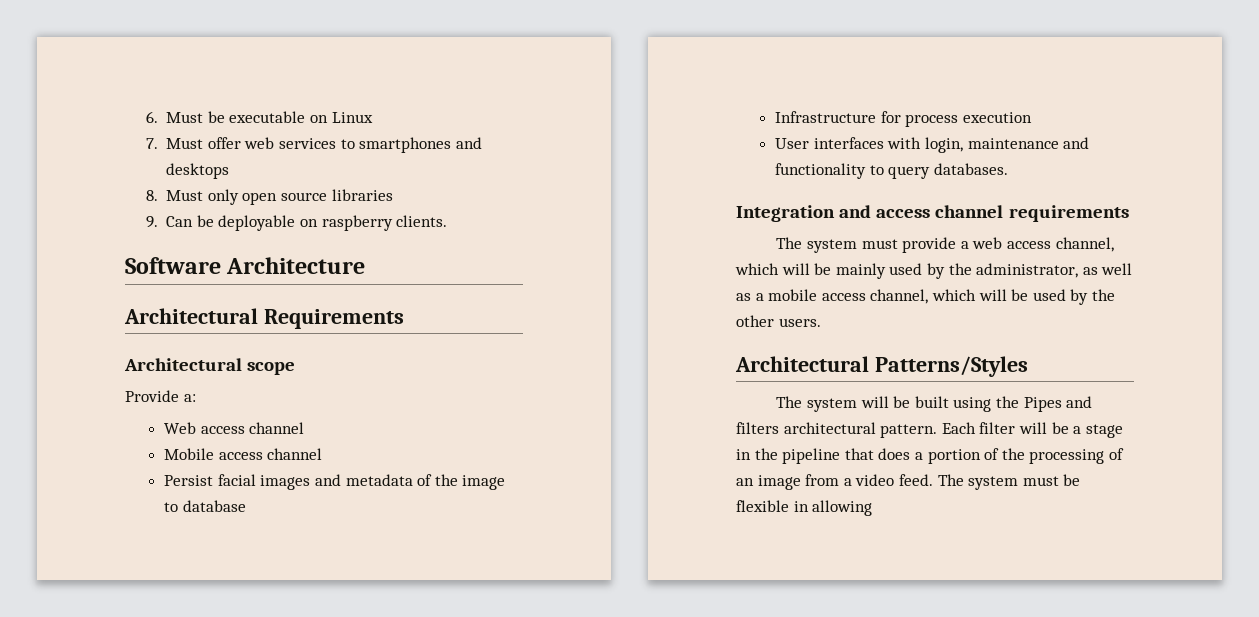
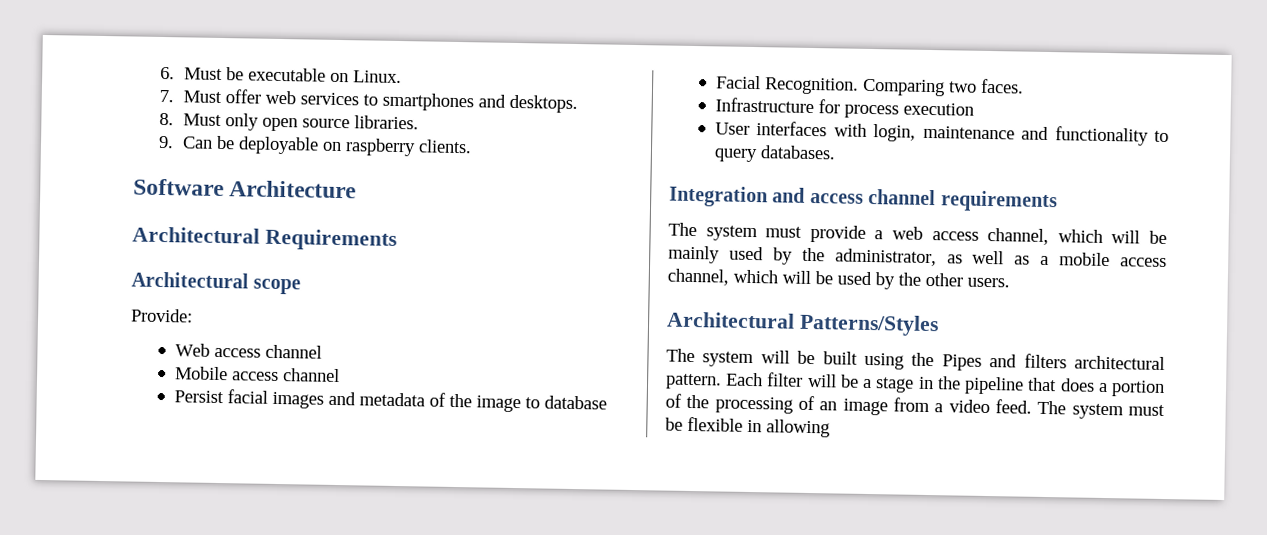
[331,112,373,123] Linux -> [353,70,403,84] Linux.
[166,163,230,179] desktops -> [509,94,579,114] desktops.
[331,189,393,201] libraries -> [354,115,420,130] libraries.
[125,390,196,402] Provide a: -> [131,308,193,323] Provide:
(246, 506) none -> [716,75,1025,97] // Facial Recognition. Comparing two faces.

